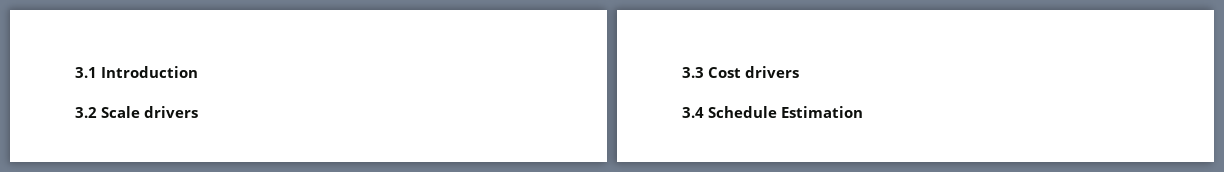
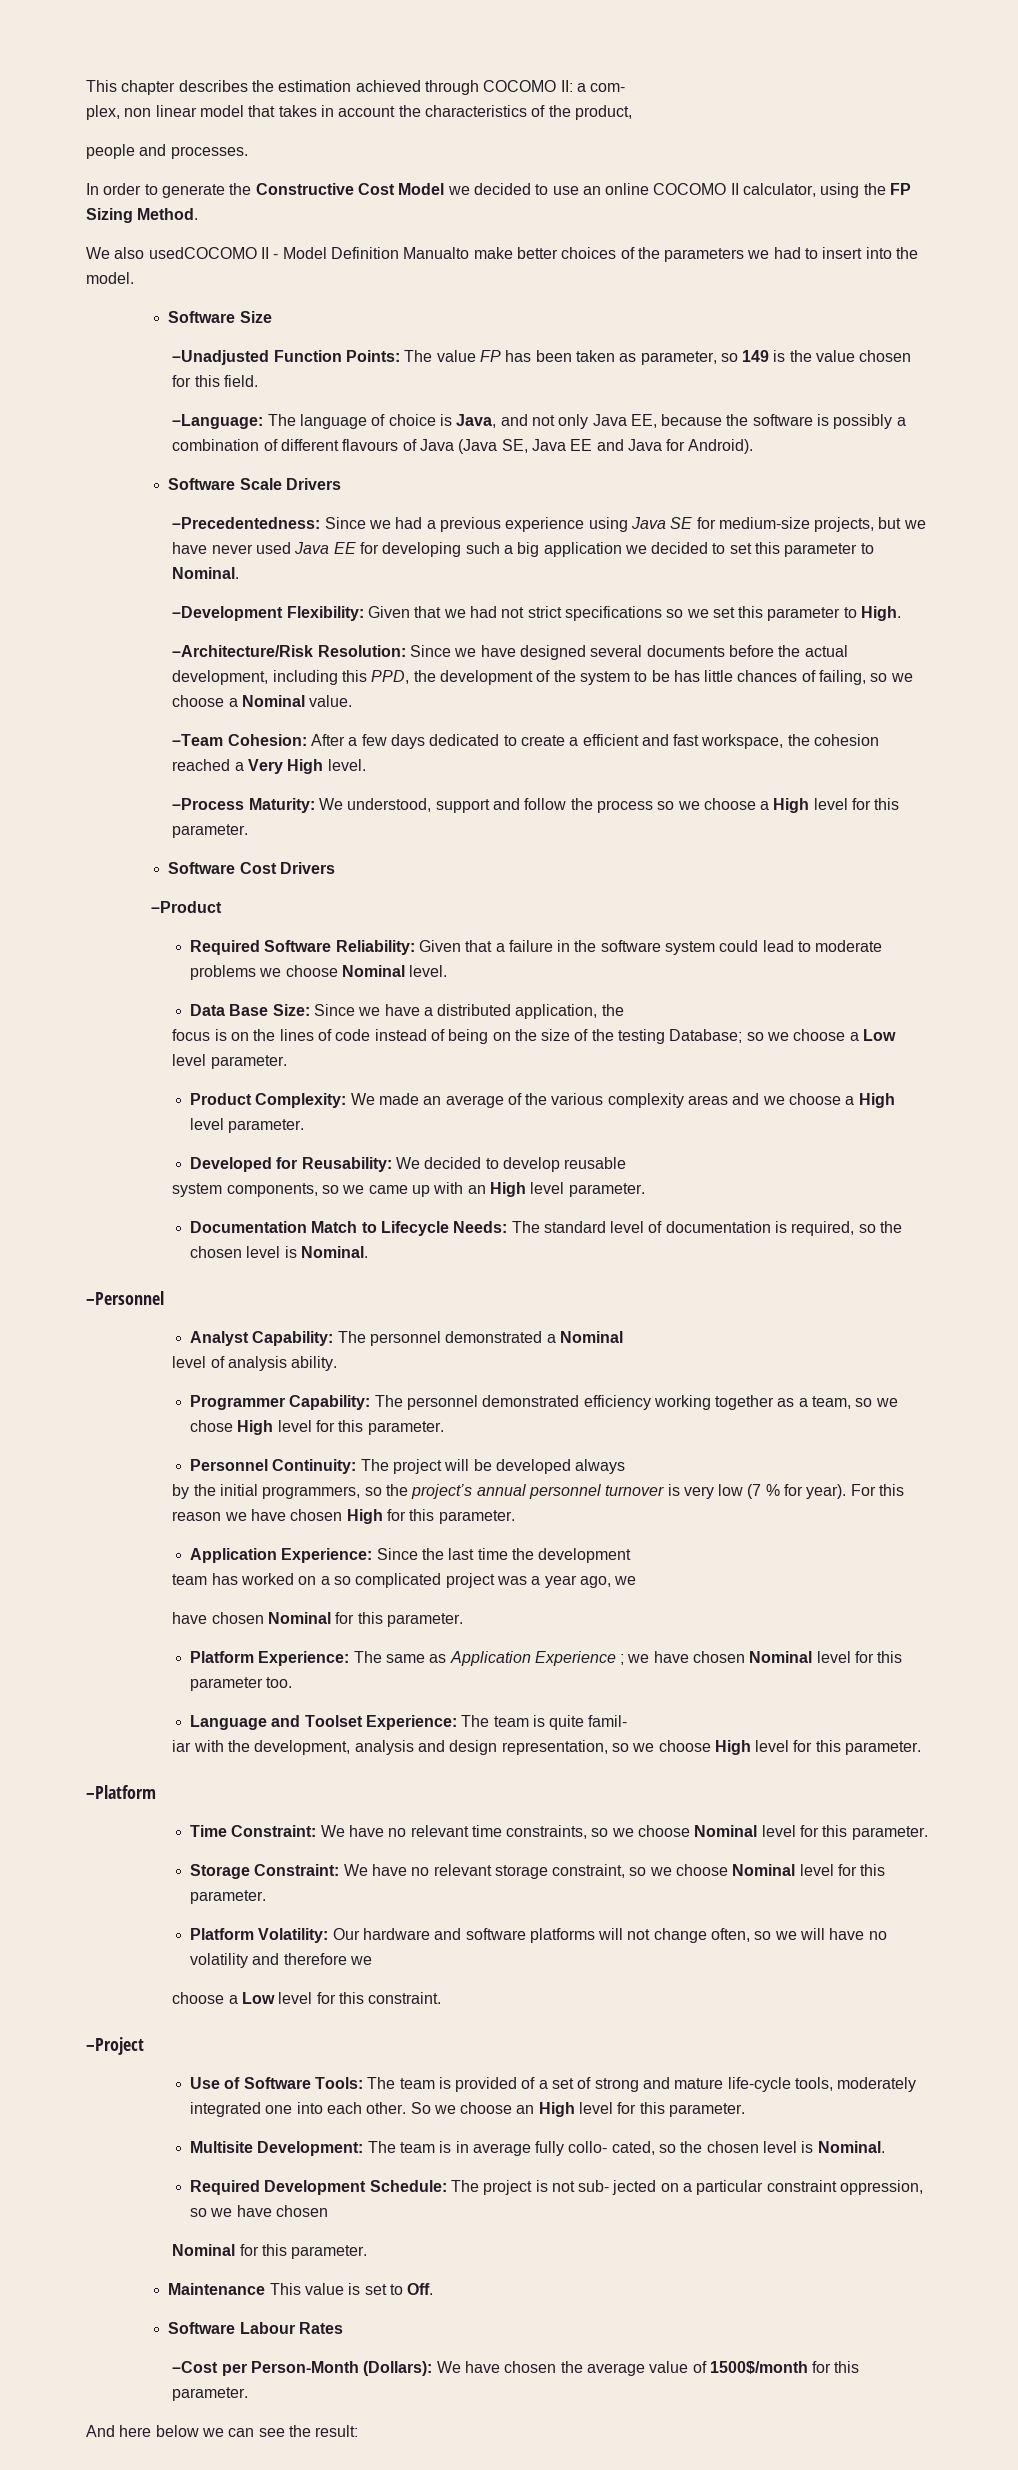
[75,66,199,78] [75,106,199,118] [682,66,800,78] [682,106,864,118] 3.1 Introduction // 3.2 Scale drivers // 3.3 Cost drivers // 3.4 Schedule Estimation -> [86,80,626,95] [86,105,632,120] [86,144,248,159] [86,183,912,198] [86,208,199,223] [86,247,919,262] [86,272,134,284] [168,311,272,323] [172,350,912,365] [172,375,258,387] [172,414,906,429] [172,439,754,454] [168,478,341,490] [172,517,926,532] [172,542,874,557] [172,567,240,579] [172,606,902,621] [172,645,848,660] [172,670,913,685] [172,695,353,707] [172,734,880,749] [172,759,366,774] [172,798,900,813] [172,824,249,838] [168,862,335,874] [150,901,222,913] [189,940,883,955] [189,965,448,980] [189,1004,624,1019] [172,1029,897,1044] [172,1054,287,1069] [189,1093,895,1108] [189,1118,305,1133] [189,1157,627,1172] [172,1182,645,1197] [189,1221,903,1236] [189,1246,368,1258] [86,1291,164,1305] [189,1331,623,1346] [172,1356,338,1371] [189,1395,898,1410] [189,1420,444,1435] [189,1459,626,1474] [172,1484,905,1499] [172,1509,515,1524] [189,1548,632,1563] [172,1573,637,1588] [172,1612,463,1627] [189,1651,903,1666] [189,1677,293,1691] [189,1715,628,1730] [172,1740,922,1755] [86,1785,156,1799] [189,1825,928,1840] [189,1864,886,1879] [189,1890,266,1904] [189,1928,887,1943] [189,1953,372,1968] [172,1992,442,2004] [86,2037,144,2055] [189,2077,917,2092] [189,2102,746,2117] [189,2141,885,2156] [189,2180,924,2195] [189,2205,328,2217] [172,2244,368,2259] [168,2283,434,2295] [168,2322,343,2334] [172,2361,860,2376] [172,2387,249,2401] [86,2425,359,2437] This chapter describes the estimation achieved through COCOMO II: a com- // plex, non linear model that takes in account the characteristics of the product, // people and processes. // In order to generate the Constructive Cost Model we decided to use an online COCOMO II calculator, using the FP Sizing Method. // We also usedCOCOMO II - Model Definition Manualto make better choices of the parameters we had to insert into the model. // Software Size // –Unadjusted Function Points: The value FP has been taken as parameter, so 149 is the value chosen for this field. // –Language: The language of choice is Java, and not only Java EE, because the software is possibly a combination of different flavours of Java (Java SE, Java EE and Java for Android). // Software Scale Drivers // –Precedentedness: Since we had a previous experience using Java SE for medium-size projects, but we have never used Java EE for developing such a big application we decided to set this parameter to Nominal. // –Development Flexibility: Given that we had not strict specifications so we set this parameter to High. // –Architecture/Risk Resolution: Since we have designed several documents before the actual development, including this PPD, the development of the system to be has little chances of failing, so we choose a Nominal value. // –Team Cohesion: After a few days dedicated to create a efficient and fast workspace, the cohesion reached a Very High level. // –Process Maturity: We understood, support and follow the process so we choose a High level for this parameter. // Software Cost Drivers // –Product // Required Software Reliability: Given that a failure in the software system could lead to moderate problems we choose Nominal level. // Data Base Size: Since we have a distributed application, the // focus is on the lines of code instead of being on the size of the testing Database; so we choose a Low level parameter. // Product Complexity: We made an average of the various complexity areas and we choose a High level parameter. // Developed for Reusability: We decided to develop reusable // system components, so we came up with an High level parameter. // Documentation Match to Lifecycle Needs: The standard level of documentation is required, so the chosen level is Nominal. // –Personnel // Analyst Capability: The personnel demonstrated a Nominal // level of analysis ability. // Programmer Capability: The personnel demonstrated efficiency working together as a team, so we chose High level for this parameter. // Personnel Continuity: The project will be developed always // by the initial programmers, so the project’s annual personnel turnover is very low (7 % for year). For this reason we have chosen High for this parameter. // Application Experience: Since the last time the development // team has worked on a so complicated project was a year ago, we // have chosen Nominal for this parameter. // Platform Experience: The same as Application Experience ; we have chosen Nominal level for this parameter too. // Language and Toolset Experience: The team is quite famil- // iar with the development, analysis and design representation, so we choose High level for this parameter. // –Platform // Time Constraint: We have no relevant time constraints, so we choose Nominal level for this parameter. // Storage Constraint: We have no relevant storage constraint, so we choose Nominal level for this parameter. // Platform Volatility: Our hardware and software platforms will not change often, so we will have no volatility and therefore we // choose a Low level for this constraint. // –Project // Use of Software Tools: The team is provided of a set of strong and mature life-cycle tools, moderately integrated one into each other. So we choose an High level for this parameter. // Multisite Development: The team is in average fully collo- cated, so the chosen level is Nominal. // Required Development Schedule: The project is not sub- jected on a particular constraint oppression, so we have chosen // Nominal for this parameter. // Maintenance This value is set to Off. // Software Labour Rates // –Cost per Person-Month (Dollars): We have chosen the average value of 1500$/month for this parameter. // And here below we can see the result:

